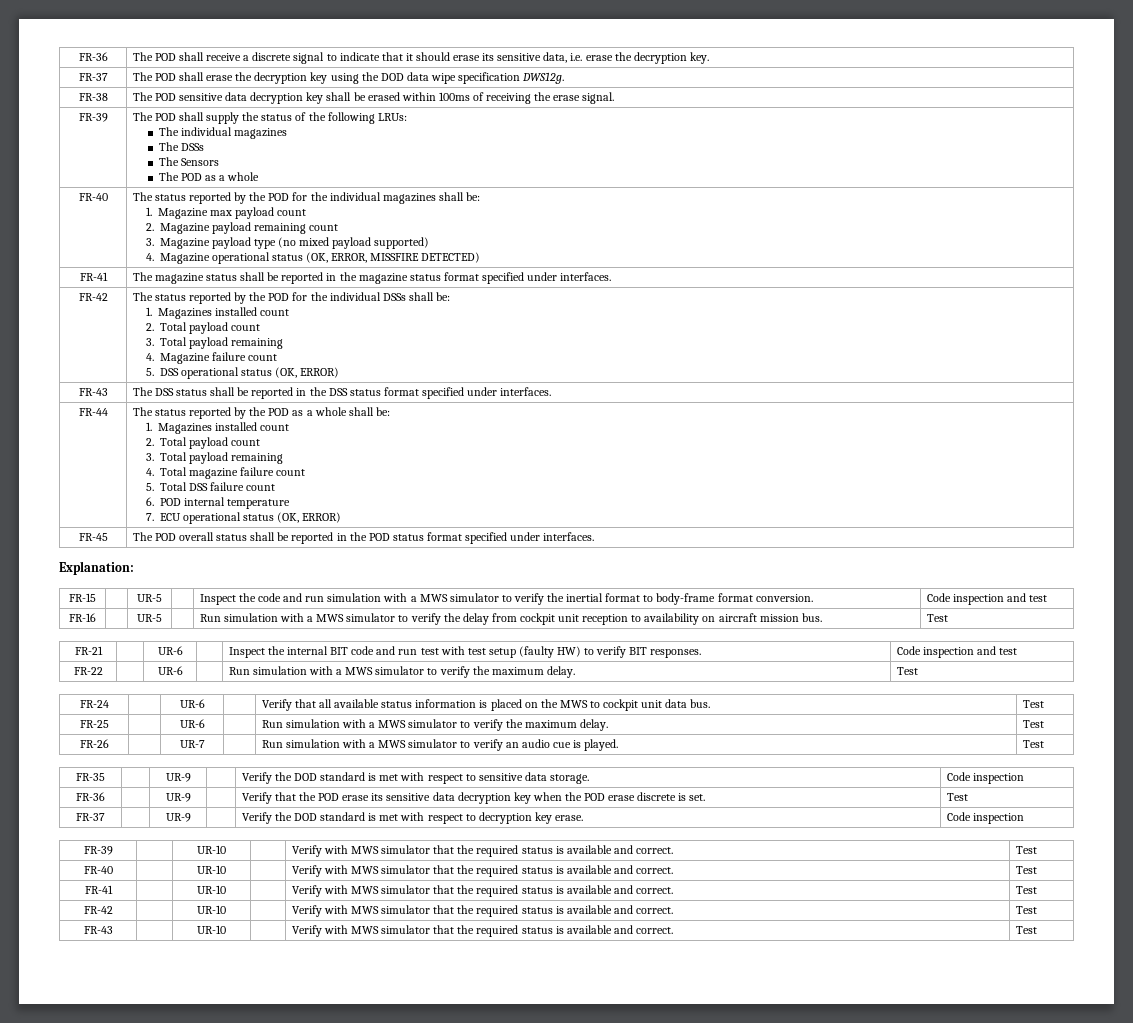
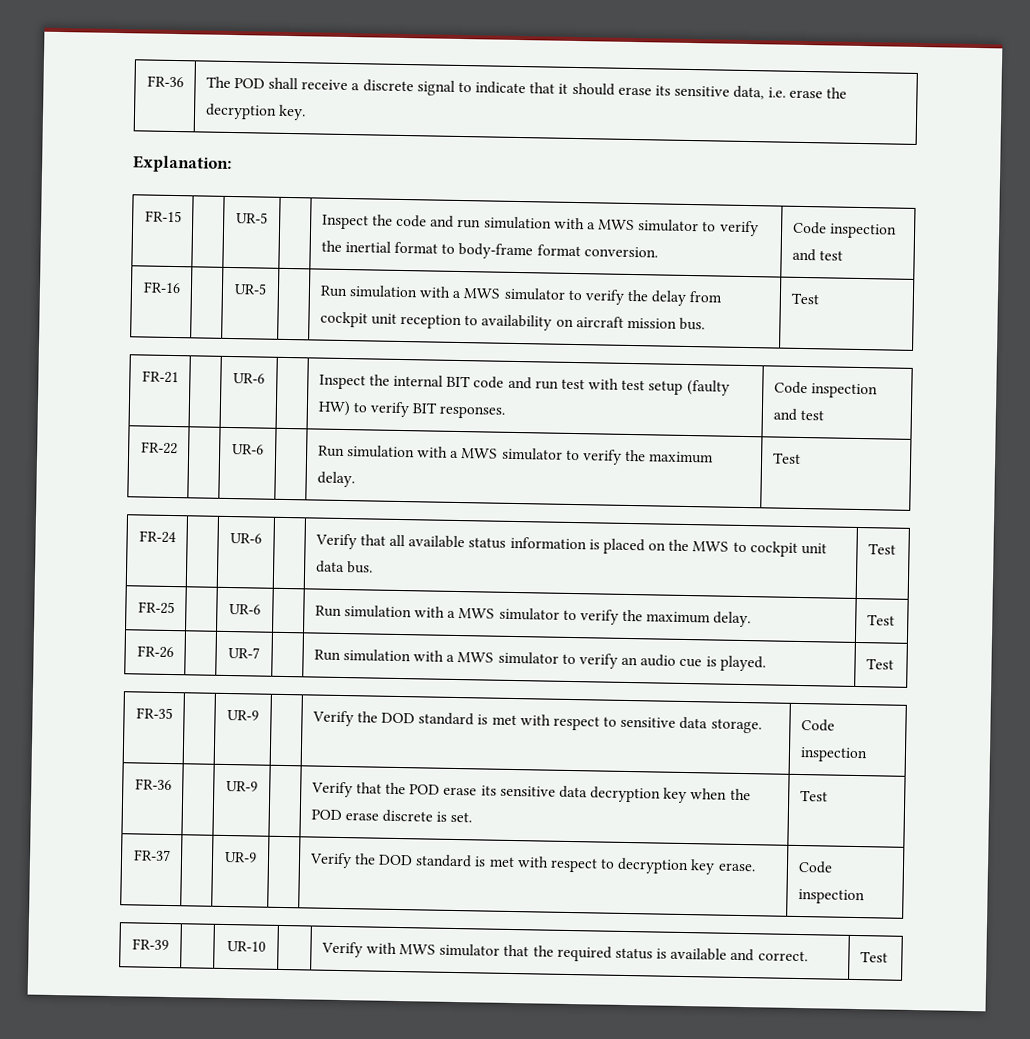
[78,73,108,81] [132,72,565,84] [78,93,108,101] [132,92,615,104] [78,113,108,122] [132,112,407,124] [158,127,287,139] [158,142,204,151] [158,157,219,166] [158,172,259,181] [78,193,108,201] [132,192,480,204] [145,207,306,219] [145,222,338,234] [145,237,430,249] [145,252,481,264] [79,272,108,281] [132,272,612,284] [78,293,108,301] [132,292,450,304] [145,307,289,319] [145,322,260,334] [145,337,283,349] [145,352,277,364] [145,367,340,379] [78,388,108,396] [132,387,552,399] [78,408,108,416] [132,407,390,419] [145,422,289,434] [145,437,260,449] [145,452,283,464] [145,467,305,479] [145,482,275,491] [145,497,290,509] [145,512,342,524] [78,533,108,541] [132,532,595,544] // FR-37 | The POD shall erase the decryption key using the DOD data wipe specification DWS12g. // FR-38 | The POD sensitive data decryption key shall be erased within 100ms of receiving the erase signal. // FR-39 | The POD shall supply the status of the following LRUs: // The individual magazines // The DSSs // The Sensors // The POD as a whole // FR-40 | The status reported by the POD for the individual magazines shall be: // 1. Magazine max payload count // 2. Magazine payload remaining count // 3. Magazine payload type (no mixed payload supported) // 4. Magazine operational status (OK, ERROR, MISSFIRE DETECTED) // FR-41 | The magazine status shall be reported in the magazine status format specified under interfaces. // FR-42 | The status reported by the POD for the individual DSSs shall be: // 1. Magazines installed count // 2. Total payload count // 3. Total payload remaining // 4. Magazine failure count // 5. DSS operational status (OK, ERROR) // FR-43 | The DSS status shall be reported in the DSS status format specified under interfaces. // FR-44 | The status reported by the POD as a whole shall be: // 1. Magazines installed count // 2. Total payload count // 3. Total payload remaining // 4. Total magazine failure count // 5. Total DSS failure count // 6. POD internal temperature // 7. ECU operational status (OK, ERROR) // FR-45 | The POD overall status shall be reported in the POD status format specified under interfaces. -> (306, 112) none
[83,866,113,874] [197,865,226,874] [291,865,673,877] [1015,866,1037,874] [84,885,113,894] [197,885,226,894] [291,885,673,897] [1015,886,1037,894] [83,906,113,914] [197,905,226,914] [291,905,673,917] [1015,906,1037,914] [83,926,113,934] [197,925,226,934] [291,925,673,937] [1015,926,1037,934] // FR-40 | | UR-10 | | Verify with MWS simulator that the required status is available and correct. | Test // FR-41 | | UR-10 | | Verify with MWS simulator that the required status is available and correct. | Test // FR-42 | | UR-10 | | Verify with MWS simulator that the required status is available and correct. | Test // FR-43 | | UR-10 | | Verify with MWS simulator that the required status is available and correct. | Test -> (888, 957) none

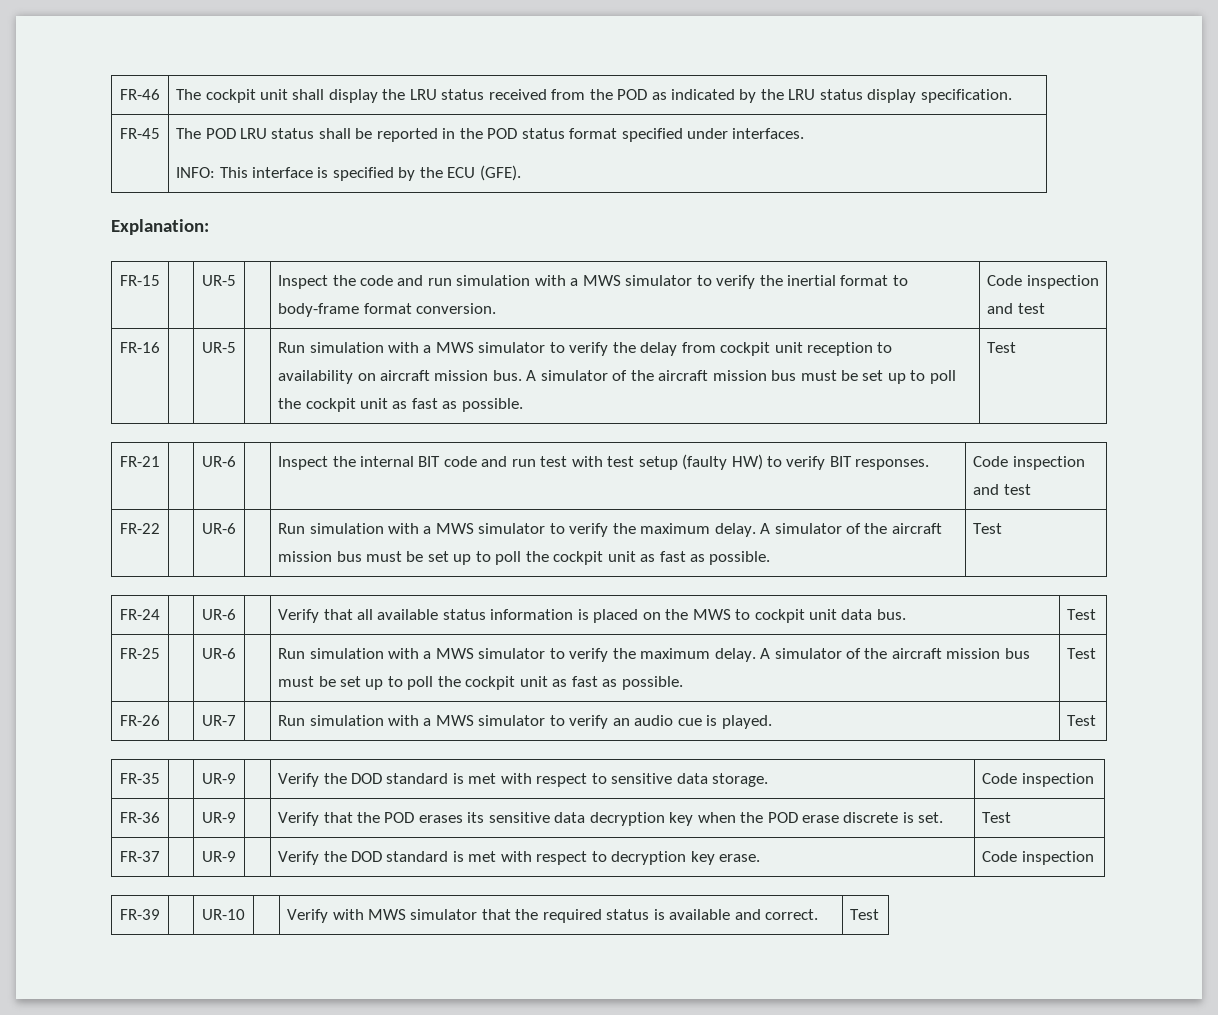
[146,75,184,88] [205,76,847,100] [204,103,306,121] FR-36 | The POD shall receive a discrete signal to indicate that it should erase its sensitive data, i.e. erase the decryption key. -> [120,89,160,100] [176,89,1012,103] [120,128,160,139] [176,128,805,142] [176,165,521,181] FR-46 | The cockpit unit shall display the LRU status received from the POD as indicated by the LRU status display specification. // FR-45 | The POD LRU status shall be reported in the POD status format specified under interfaces. // INFO: This interface is specified by the ECU (GFE).
(706, 324) none -> [526,370,956,384] [278,398,523,412] A simulator of the aircraft mission bus must be set up to poll the cockpit unit as fast as possible.
(355, 479) none -> [760,523,942,534] [278,551,771,565] A simulator of the aircraft mission bus must be set up to poll the cockpit unit as fast as possible.
(752, 619) none -> [760,648,1030,659] [278,676,683,690] A simulator of the aircraft mission bus must be set up to poll the cockpit unit as fast as possible.
[443,786,478,796] erase -> [418,815,463,823] erases

